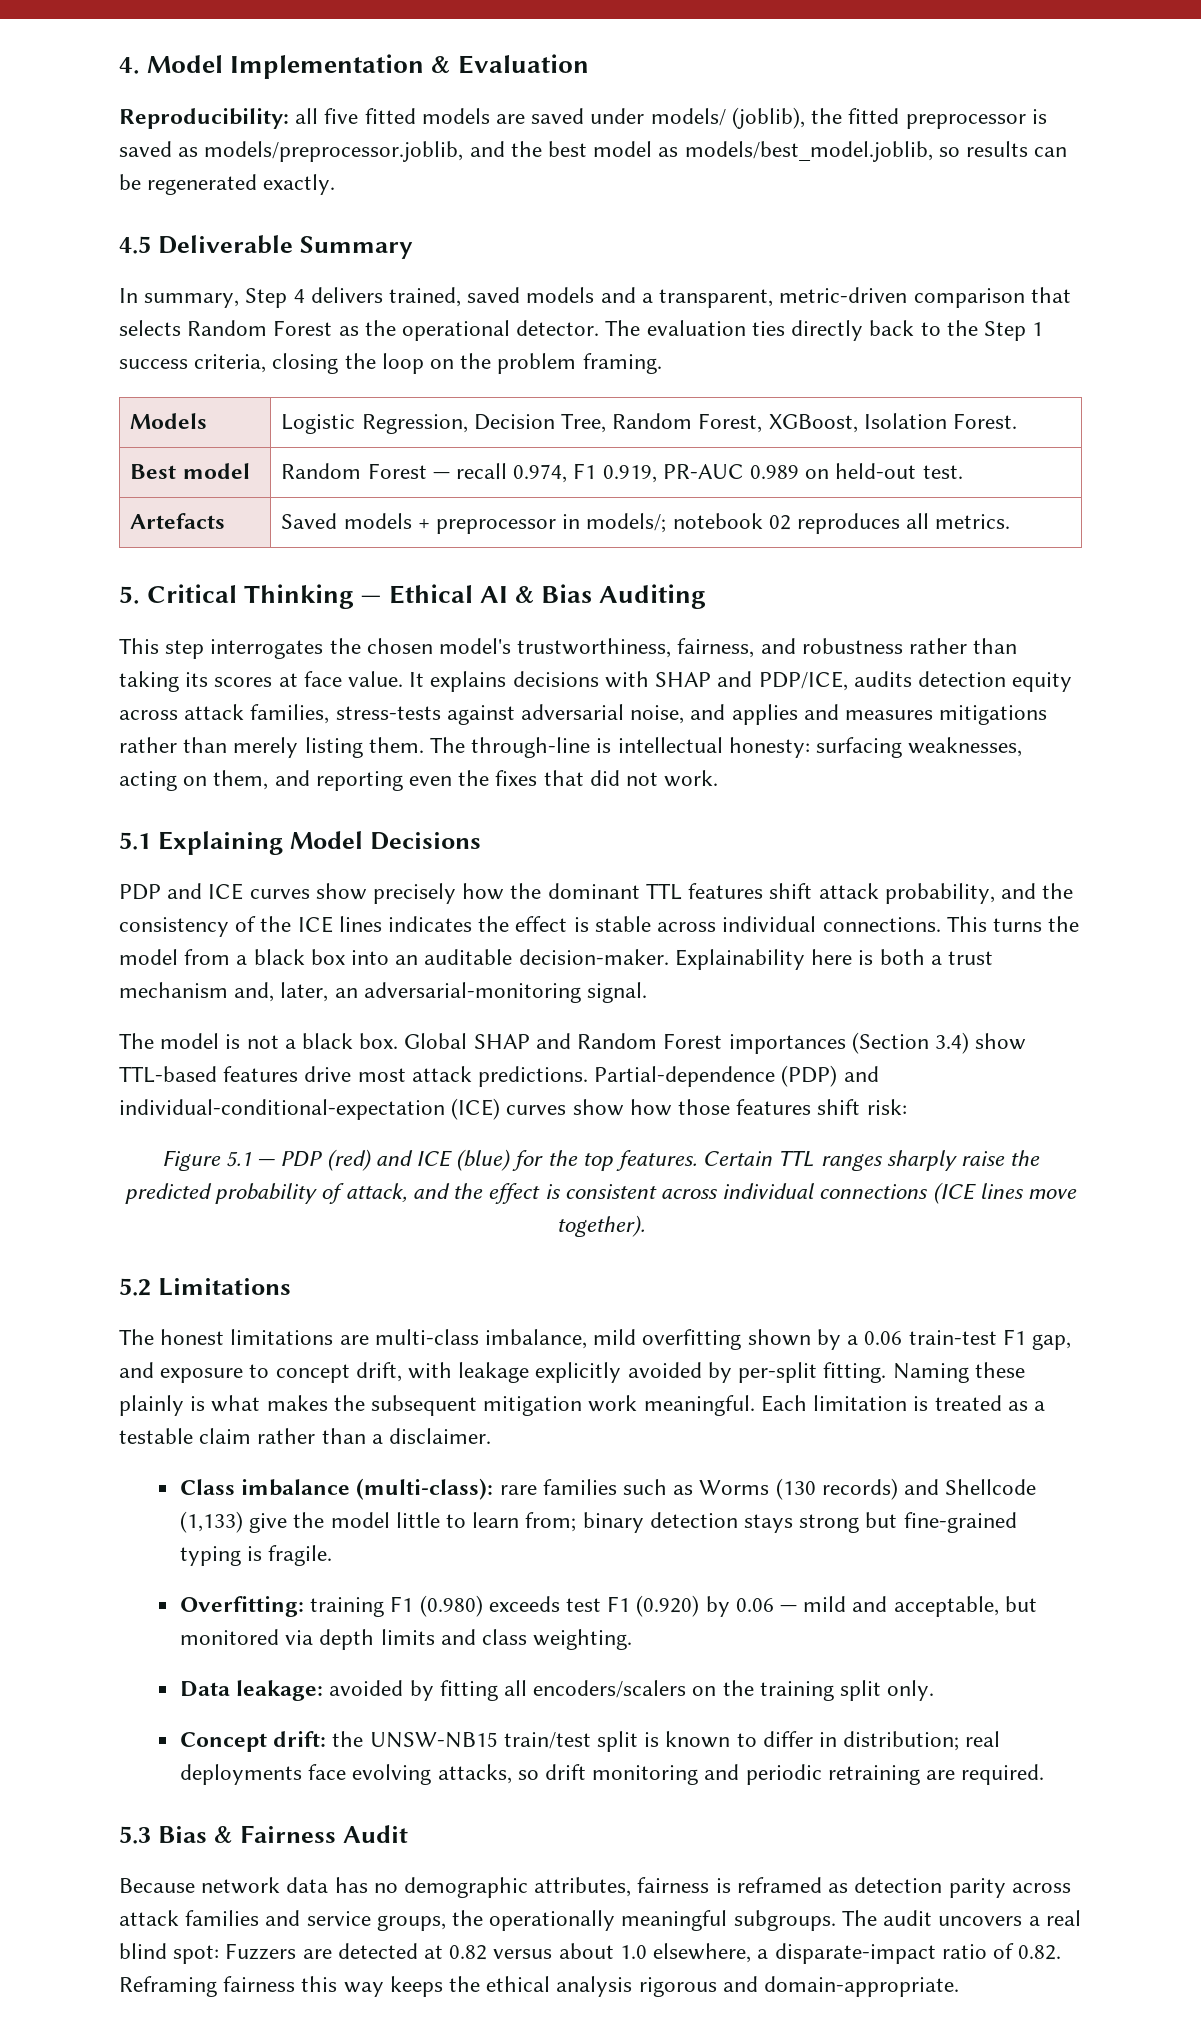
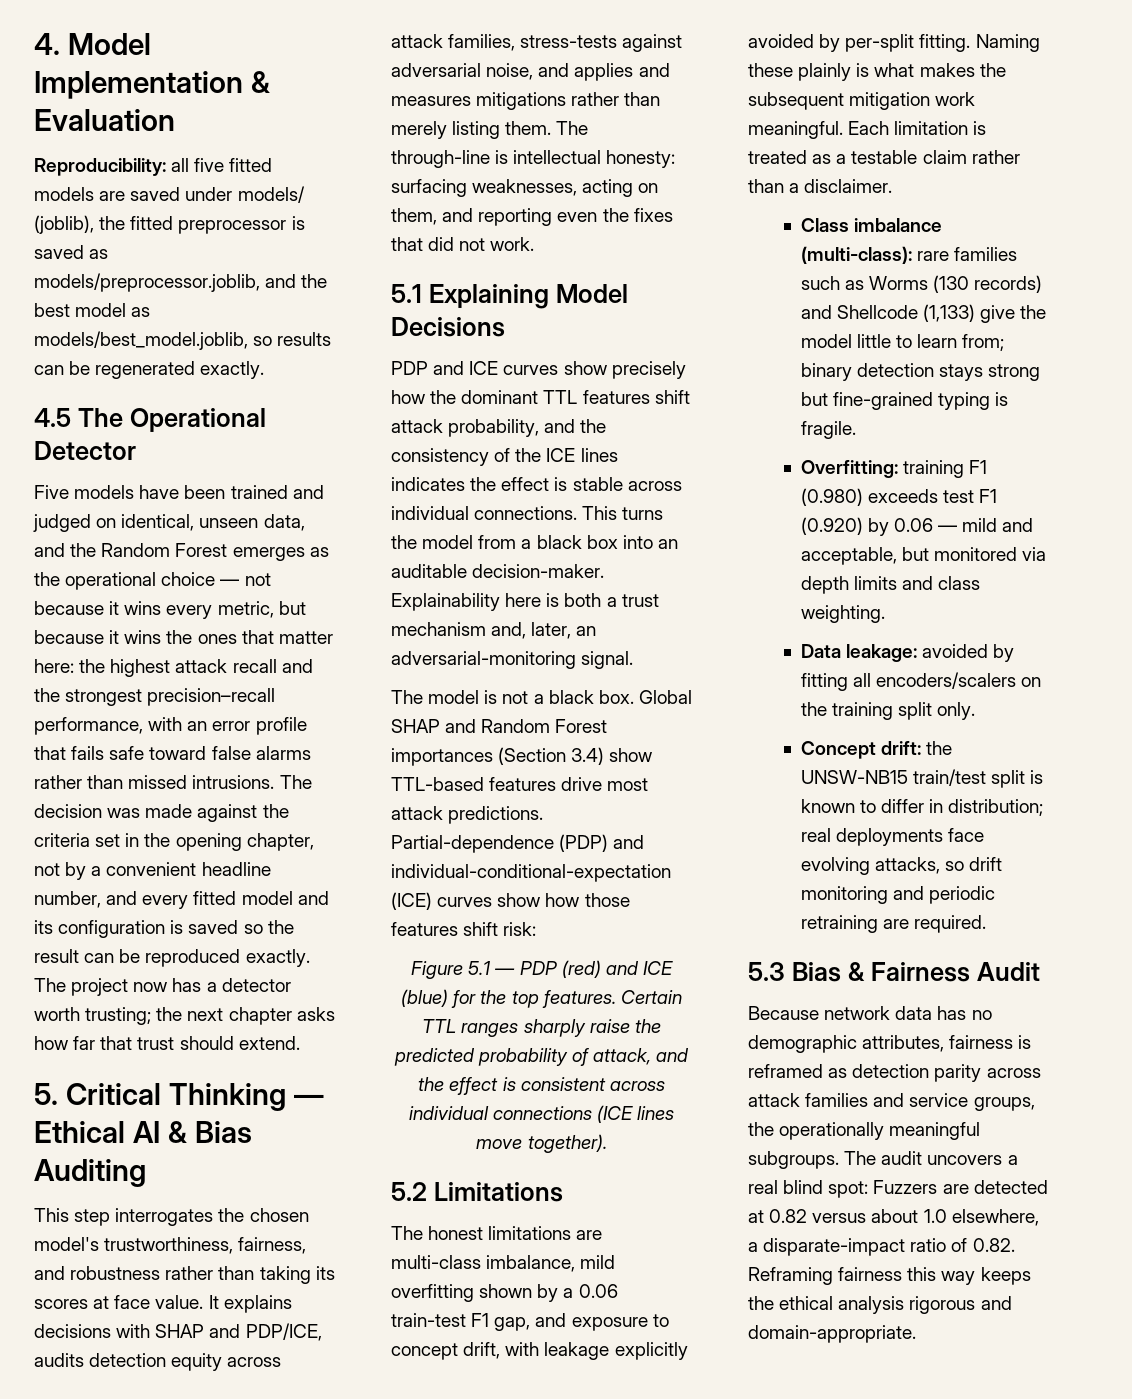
[157,235,413,259] [119,287,1071,308] [119,320,333,336] Deliverable Summary // In summary, Step 4 delivers trained, saved models and a transparent, metric-driven comparison that selects Random Forest -> [77,408,266,432] [34,441,136,460] [34,485,324,499] [33,514,305,532] [34,543,305,561] The Operational Detector // Five models have been trained and judged on identical, unseen data, and the Random Forest emerges
[516,320,1044,341] [119,353,662,374] [130,413,208,429] [281,413,1017,434] [130,463,250,479] [281,463,963,483] [130,513,226,529] [281,513,1011,534] detector. The evaluation ties directly back to the Step 1 success criteria, closing the loop on the problem framing. // Models | Logistic Regression, Decision Tree, Random Forest, XGBoost, Isolation Forest. // Best model | Random Forest — recall 0.974, F1 0.919, PR-AUC 0.989 on held-out test. // Artefacts | Saved models + preprocessor in models/; notebook 02 reproduces all metrics. -> [161,572,271,586] [34,601,306,619] [34,630,333,644] [34,659,313,677] [34,688,276,706] [34,717,307,735] [34,746,311,760] [34,775,312,789] [34,804,289,822] [34,833,314,851] [34,862,271,880] [34,891,329,909] [34,920,294,938] [34,949,310,967] [34,978,291,996] [34,1007,335,1025] [34,1036,300,1050] choice — not because it wins every metric, but because it wins the ones that matter here: the highest attack recall and the strongest precision–recall performance, with an error profile that fails safe toward false alarms rather than missed intrusions. The decision was made against the criteria set in the opening chapter, not by a convenient headline number, and every fitted model and its configuration is saved so the result can be reproduced exactly. The project now has a detector worth trusting; the next chapter asks how far that trust should extend.

